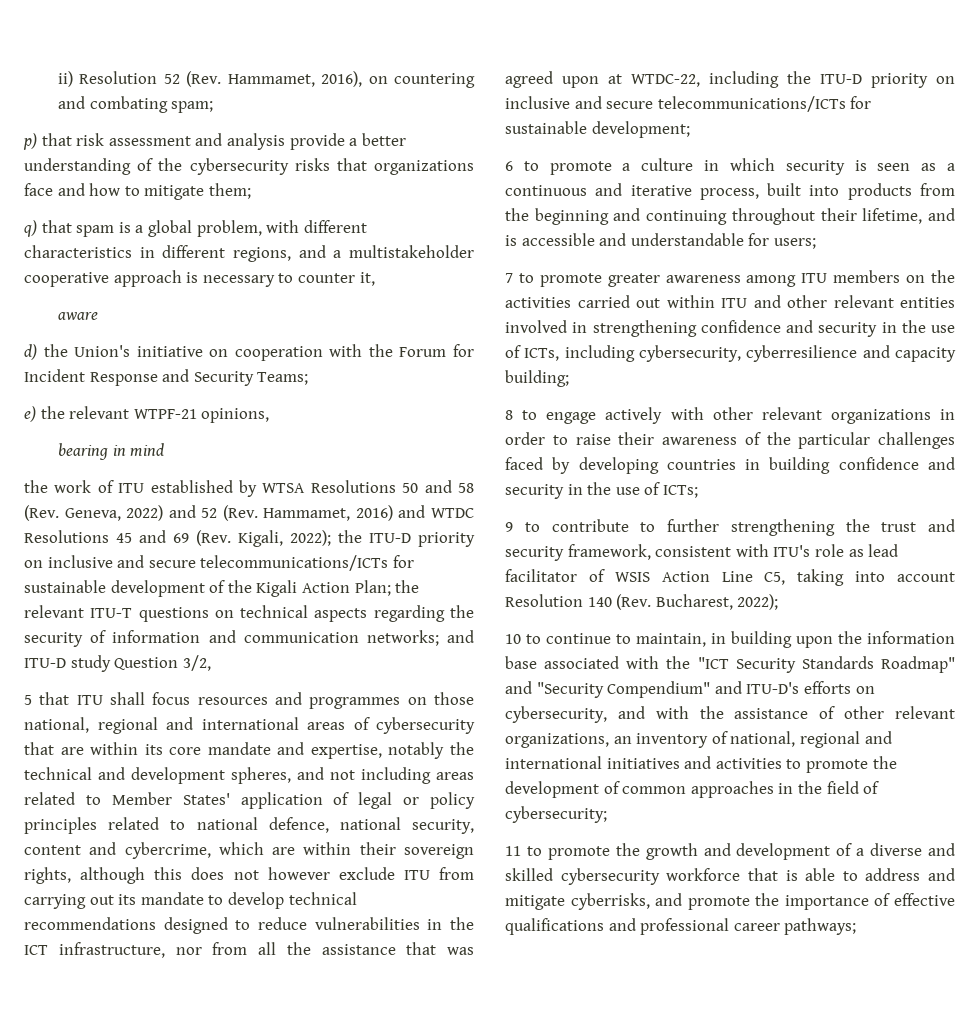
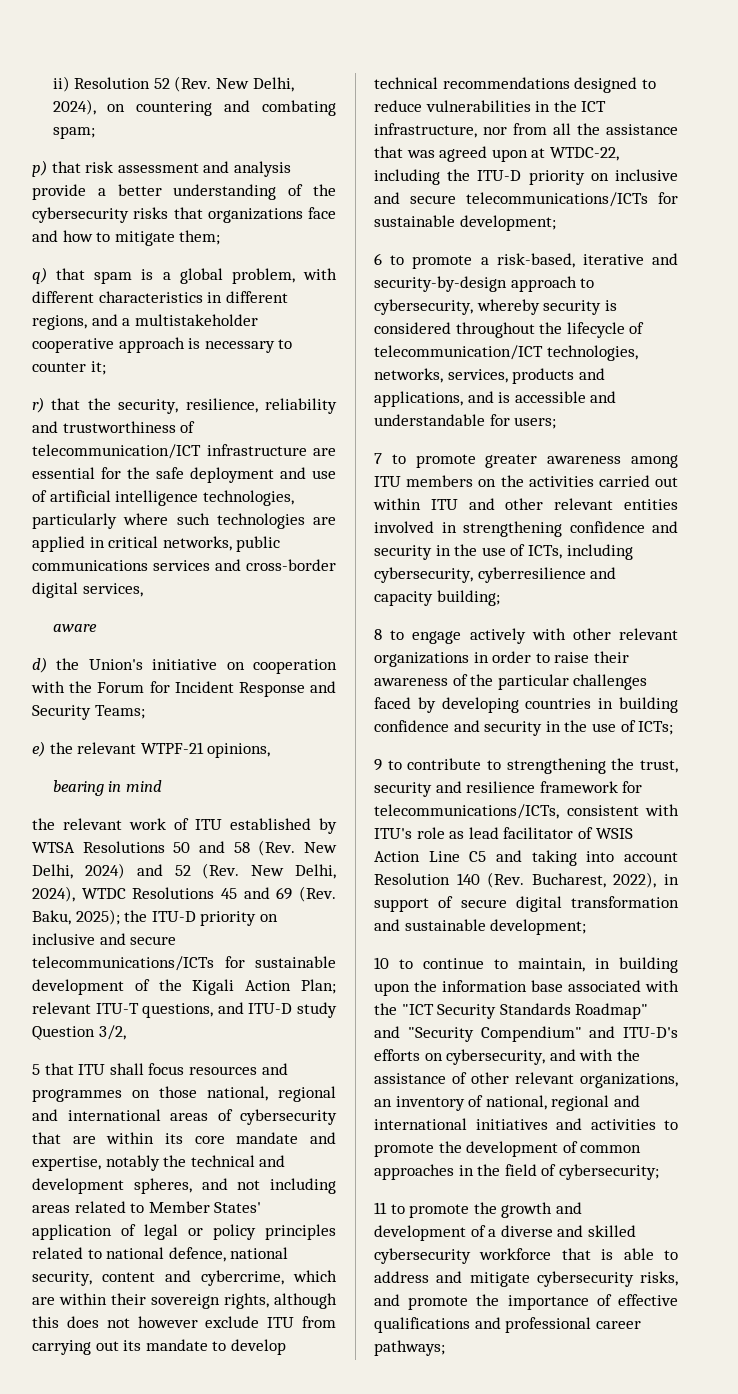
[227,71,363,87] Hammamet, 2016), -> [215,77,294,92] [52,99,96,115] New Delhi, 2024),
[359,272,375,286] it, -> [90,361,106,375] [32,397,337,414] [32,421,196,433] [32,444,336,459] [32,467,336,483] [32,490,294,506] [32,513,336,529] [32,536,281,552] [32,559,336,571] [32,582,143,598] it; // r) that the security, resilience, reliability and trustworthiness of telecommunication/ICT infrastructure are essential for the safe deployment and use of artificial intelligence technologies, particularly where such technologies are applied in critical networks, public communications services and cross-border digital services,
(48, 486) none -> [63,818,122,830] relevant
[64,505,426,521] Geneva, 2022) and 52 (Rev. Hammamet, 2016) and -> [303,842,337,853] [32,863,336,879] [32,886,75,902] New Delhi, 2024) and 52 (Rev. New Delhi, 2024),
[238,530,331,547] Kigali, 2022); -> [32,909,120,925] Baku, 2025);
[395,580,420,593] the -> (337, 986) none
[138,605,474,622] [24,630,439,647] questions on technical aspects regarding the security of information and communication networks; -> [142,1003,214,1018] questions,
[641,158,955,175] [505,183,955,200] [505,208,923,225] culture in which security is seen as a continuous and iterative process, built into products from the beginning and continuing throughout their lifetime, -> [496,253,678,268] [374,276,595,292] [374,299,617,315] [374,322,645,338] [374,345,638,361] [374,368,605,384] [374,391,463,407] risk-based, iterative and security-by-design approach to cybersecurity, whereby security is considered throughout the lifecycle of telecommunication/ICT technologies, networks, services, products and applications,
[667,519,719,532] further -> (501, 765) none
[881,519,955,532] [505,544,651,561] trust and security framework, -> [640,760,678,773] [374,781,643,797] [374,804,559,819] trust, security and resilience framework for telecommunications/ICTs,
[764,572,786,585] C5, -> [469,850,522,862] C5 and
[737,594,779,610] 2022); -> [613,872,679,888] [374,896,679,912] [374,919,587,935] 2022), in support of secure digital transformation and sustainable development;
[570,893,650,910] cyberrisks, -> [536,1271,678,1287] cybersecurity risks,

